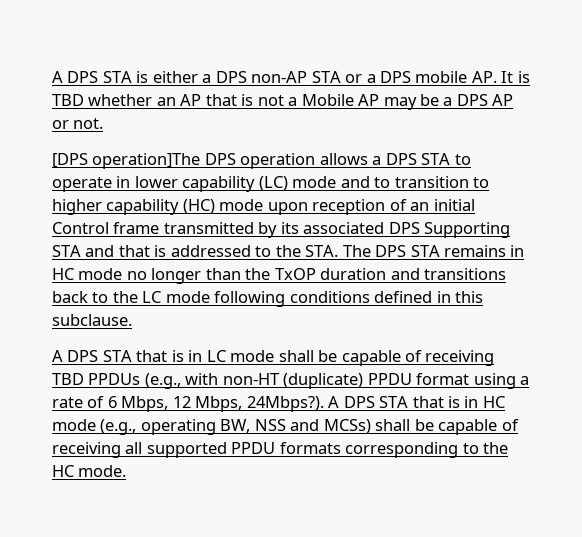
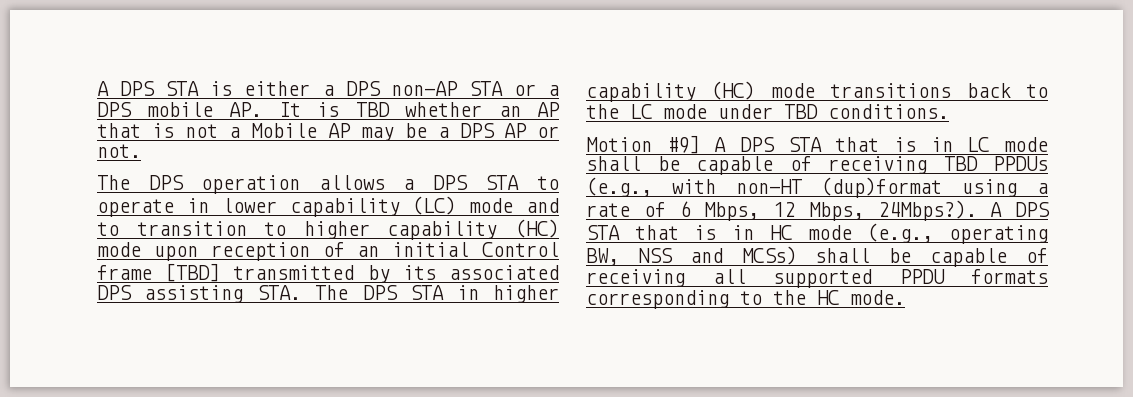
[52,153,201,169] [DPS operation]The -> [97,175,130,190] The
(160, 228) none -> [165,263,221,282] [TBD]
[424,222,511,238] [52,245,525,257] [52,268,420,284] Supporting STA and that is addressed to the STA. The DPS STA remains in HC mode no longer than the TxOP duration and -> [144,285,559,303] [586,81,815,102] assisting STA. The DPS STA in higher capability (HC) mode
[214,291,484,307] [52,314,132,326] following conditions defined in this subclause. // -> [718,104,949,119] [586,135,700,154] under TBD conditions. // Motion #9]
[283,373,470,389] (duplicate) PPDU format -> [821,177,943,198] (dup)format

